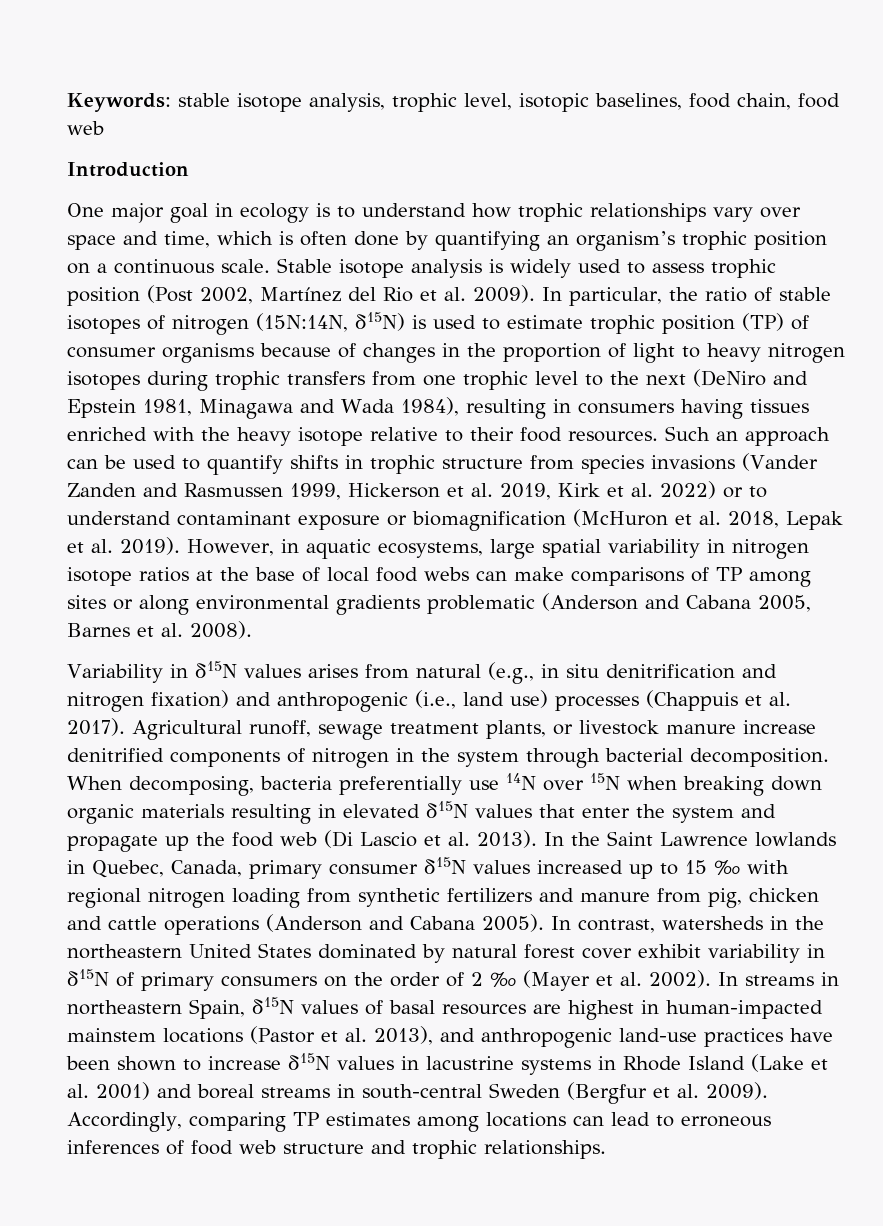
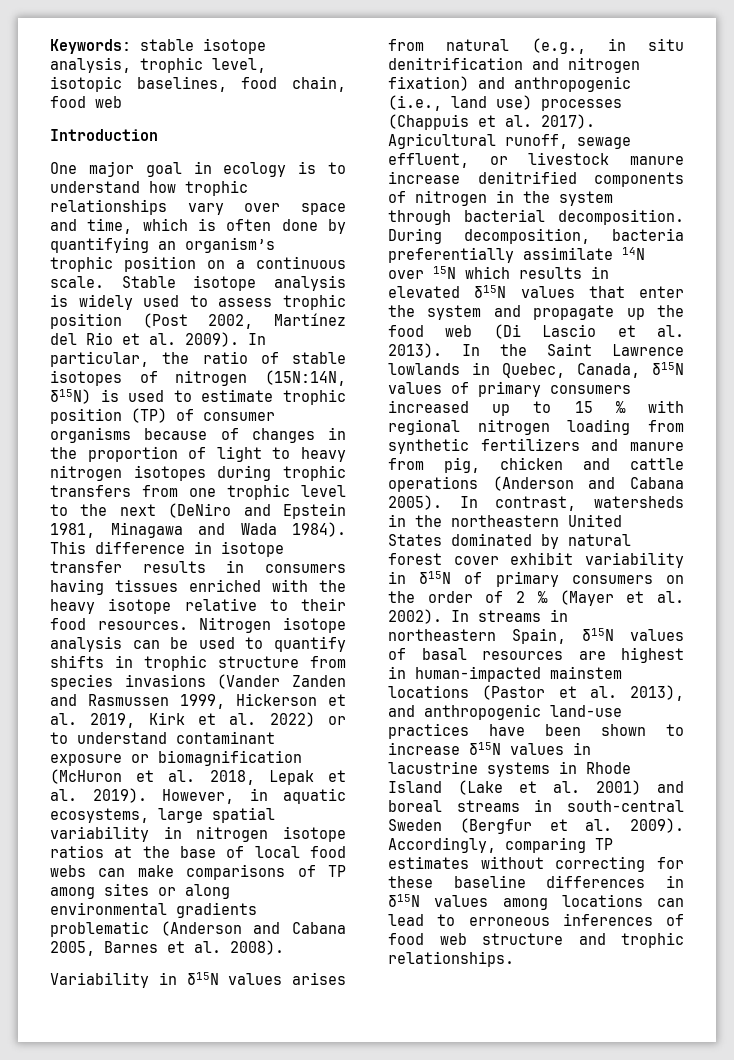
[400,397,546,419] 1984), resulting -> [292,522,346,537] [50,541,284,557] [50,561,206,573] 1984). This difference in isotope transfer results
[665,426,830,446] Such an approach -> [199,617,346,633] [50,636,122,652] Nitrogen isotope analysis
[390,720,546,739] treatment plants, -> [388,153,469,168] effluent,
[67,776,254,796] When decomposing, -> [388,228,590,244] During decomposition,
[469,780,499,790] use -> [523,247,613,260] assimilate
[627,776,822,796] [67,804,311,824] when breaking down organic materials resulting -> [465,266,582,279] which results
[249,857,530,879] primary consumer δ15N values -> [652,362,684,375] [388,381,631,397] δ15N values of primary consumers
(410, 1119) none -> [480,856,684,872] [388,875,684,888] [388,894,489,907] without correcting for these baseline differences in δ15N values

